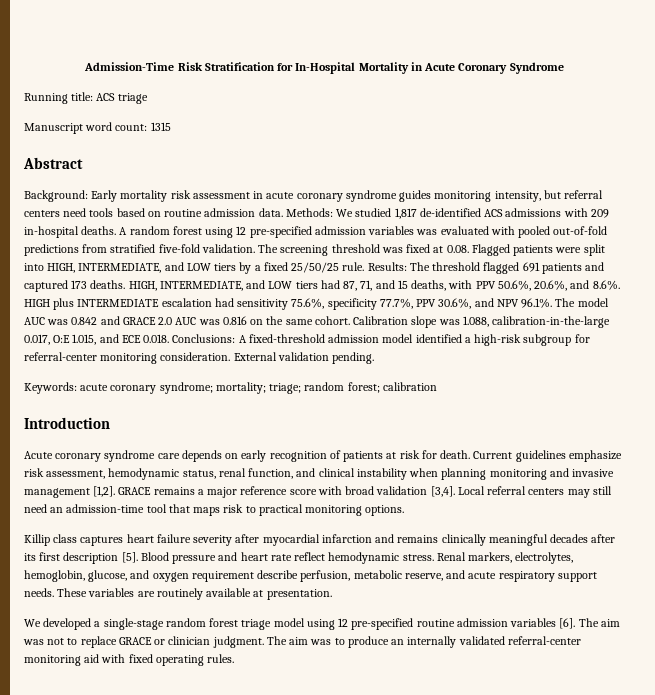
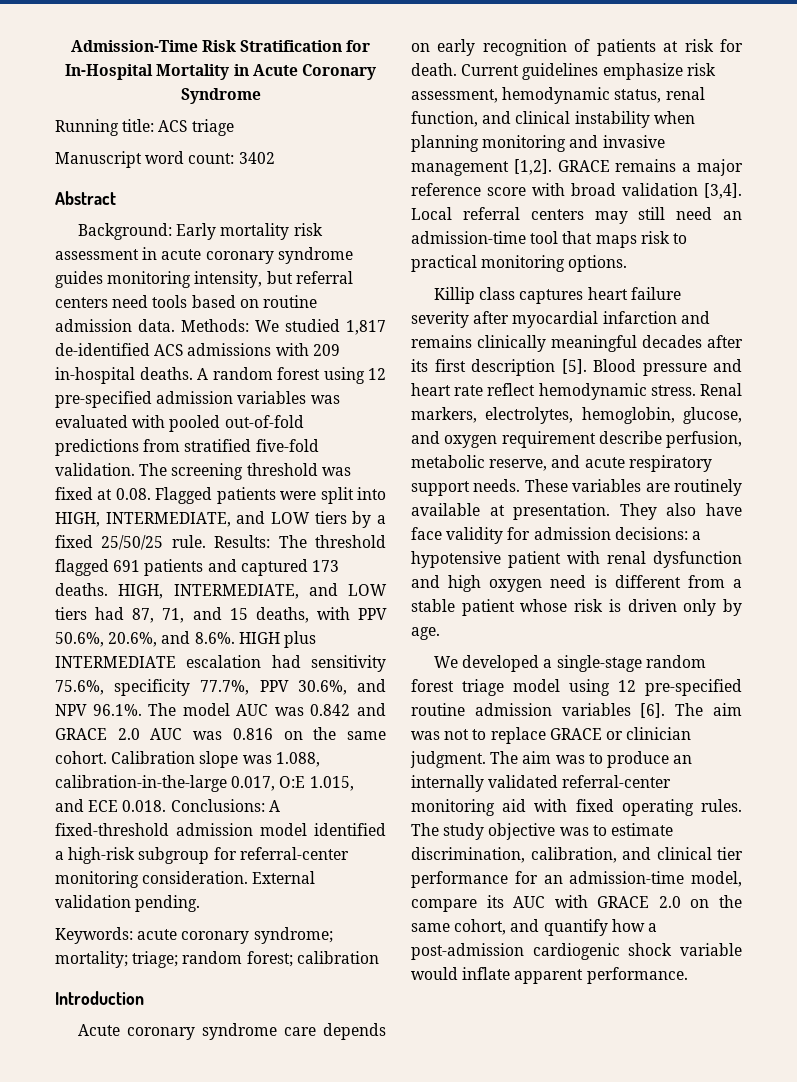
[150,122,171,131] 1315 -> [238,152,275,164] 3402
(332, 594) none -> [619,503,742,520] [411,527,701,544] [411,551,742,568] [411,575,742,592] [411,599,742,616] [411,627,440,640] They also have face validity for admission decisions: a hypotensive patient with renal dysfunction and high oxygen need is different from a stable patient whose risk is driven only by age.
(235, 658) none -> [411,823,673,840] [411,847,743,863] [411,871,742,888] [411,895,742,912] [411,919,657,936] [411,943,742,960] [411,967,688,984] The study objective was to estimate discrimination, calibration, and clinical tier performance for an admission-time model, compare its AUC with GRACE 2.0 on the same cohort, and quantify how a post-admission cardiogenic shock variable would inflate apparent performance.

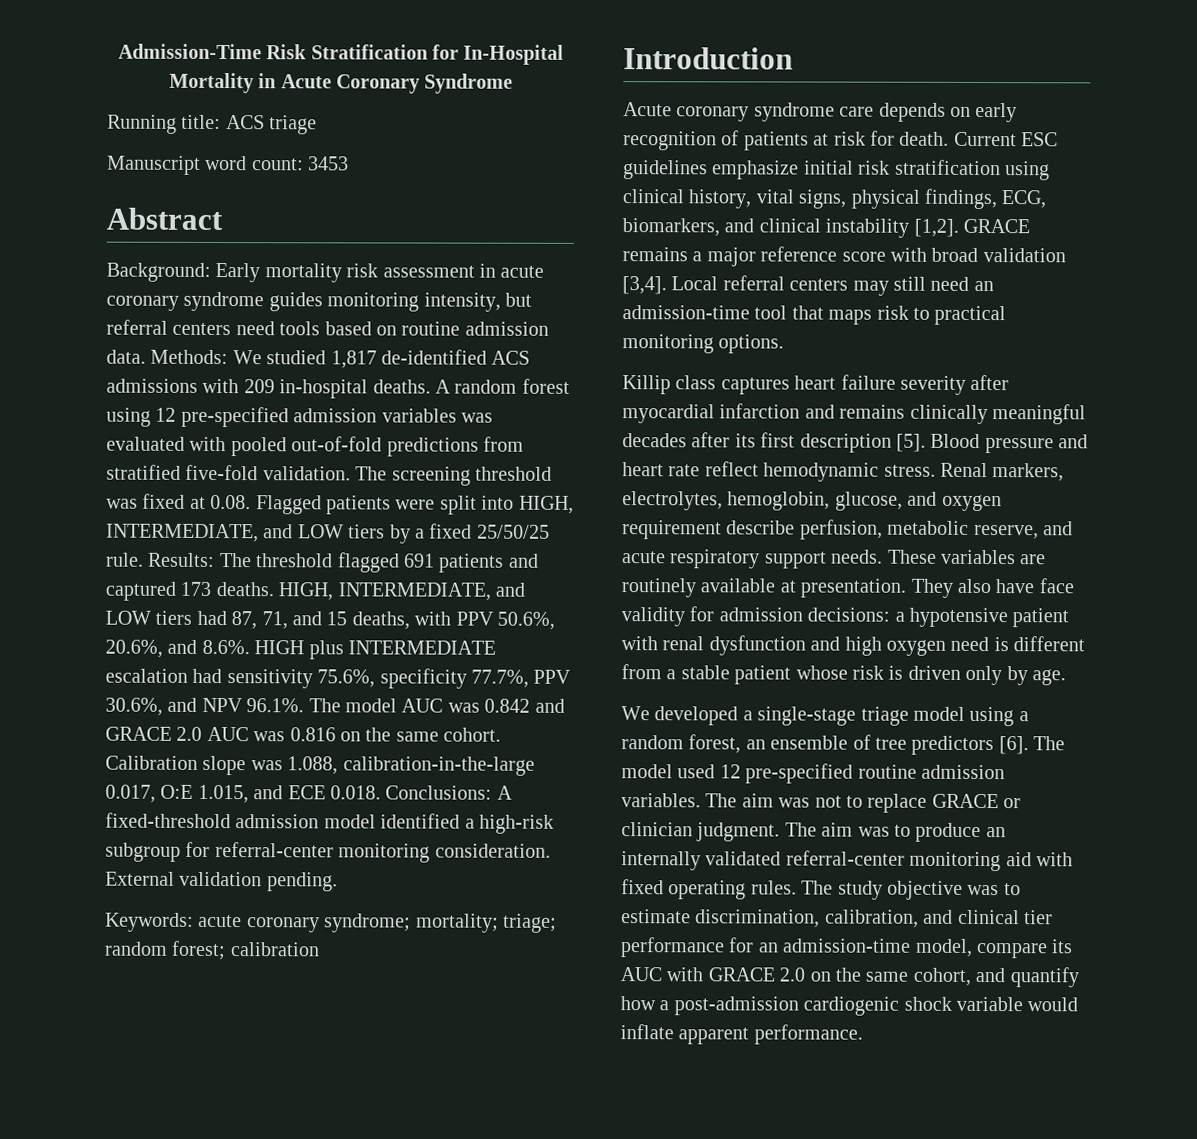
[238,152,275,164] 3402 -> [308,156,350,171] 3453
(520, 70) none -> [1021,132,1059,147] ESC
[686,63,716,76] [411,87,705,104] [411,111,695,128] [411,135,665,152] [411,161,509,176] risk assessment, hemodynamic status, renal function, and clinical instability when planning monitoring and invasive management -> [803,159,1050,181] [622,188,1047,210] [622,218,910,238] initial risk stratification using clinical history, vital signs, physical findings, ECG, biomarkers, and clinical instability
[645,655,706,668] [411,679,454,692] random forest -> (857, 716) none
(610, 687) none -> [1018,711,1029,722] [621,734,1066,756] [621,764,716,779] a random forest, an ensemble of tree predictors [6]. The model used
[561,703,666,718] variables [6]. -> [621,793,701,808] variables.

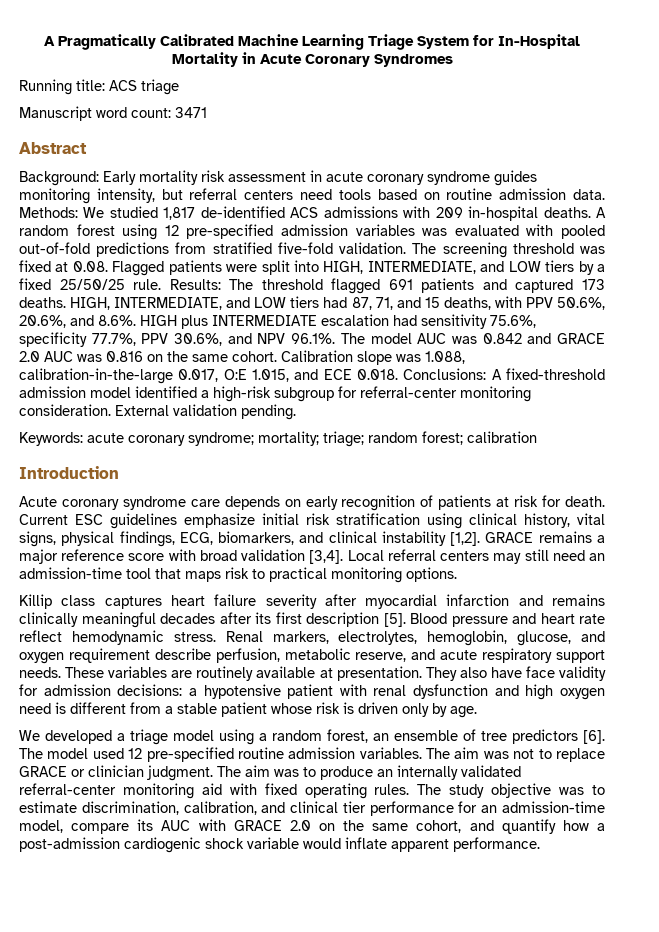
[117,43,428,60] Admission-Time Risk Stratification -> [44,34,469,50] A Pragmatically Calibrated Machine Learning Triage System
[424,73,514,94] Syndrome -> [373,54,453,67] Syndromes
[308,156,350,171] 3453 -> [175,107,207,118] 3471
[757,706,857,726] single-stage -> (125, 737) none

